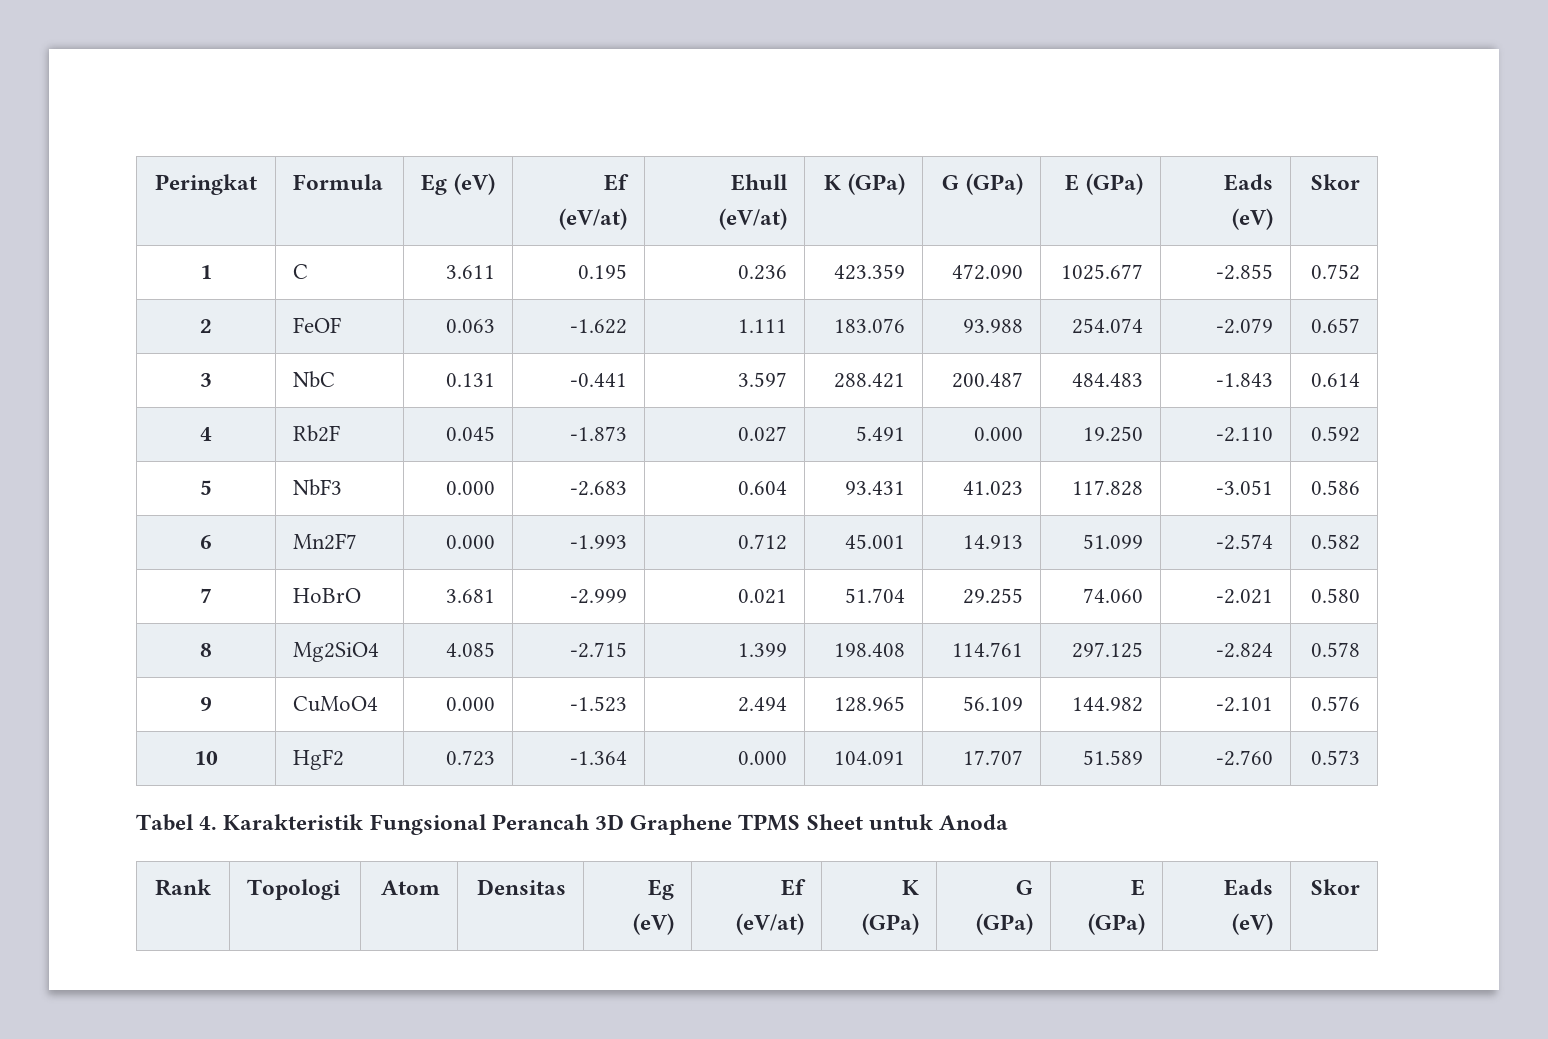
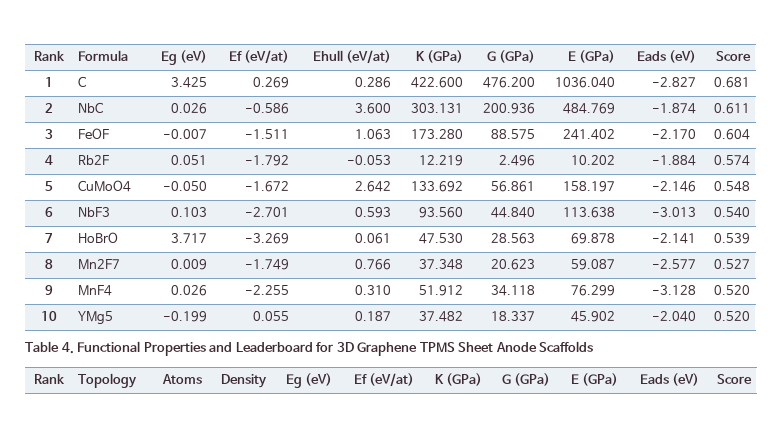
[155,174,257,195] Peringkat -> [34,51,65,61] Rank
[1310,174,1360,190] Skor -> [716,51,752,61] Score
[445,265,495,279] [577,264,627,279] [737,265,787,280] [833,264,905,280] [951,264,1023,280] [1060,264,1143,280] [1215,264,1273,280] [1310,264,1360,280] [200,319,212,333] [293,317,342,333] [445,319,495,333] [569,319,627,334] [737,319,787,333] [833,318,905,333] [962,319,1023,333] [1071,318,1143,334] [1215,318,1273,334] [1310,318,1360,333] [200,373,212,387] [293,371,336,388] [445,373,495,387] [569,373,627,387] [737,372,787,387] [833,373,905,388] [951,372,1023,388] [1071,373,1143,387] [1215,373,1273,387] [1310,373,1360,387] [200,427,212,441] [293,425,341,442] [445,426,495,441] [569,426,627,441] [737,426,787,442] [855,426,905,441] [973,427,1023,441] [1082,426,1143,442] [1215,427,1273,442] [1310,426,1360,442] [200,480,212,495] [293,479,343,496] [445,481,495,495] [569,481,627,496] [737,481,787,495] [844,481,905,495] [962,481,1023,496] [1071,480,1143,496] [1215,480,1273,495] [1310,480,1360,495] [200,535,212,549] [293,533,358,550] [445,535,495,549] [569,535,627,549] [737,534,787,550] [844,534,905,549] [962,535,1023,549] [1082,534,1143,549] [1215,534,1273,550] [1310,534,1360,550] [200,588,212,603] [293,588,362,603] [445,589,495,603] [569,589,627,604] [737,589,787,604] [844,588,905,603] [962,588,1023,604] [1082,588,1143,603] [1215,589,1273,604] [1310,588,1360,603] [200,643,212,657] [293,642,380,662] [445,642,495,657] [569,642,627,658] [737,643,787,657] [833,643,905,657] [951,642,1023,657] [1071,642,1143,658] [1215,643,1273,658] [1310,642,1360,657] [200,697,212,711] [293,696,379,712] [445,697,495,711] [569,696,627,712] [737,697,787,712] [833,696,905,712] [962,696,1023,711] [1071,697,1143,712] [1215,697,1273,712] [1310,696,1360,711] [194,751,218,765] [293,749,345,770] [445,750,495,766] [569,751,627,765] [737,751,787,765] [833,751,905,765] [962,750,1023,765] [1082,750,1143,765] [1215,750,1273,766] [1310,750,1360,765] [136,814,590,835] 3.611 | 0.195 | 0.236 | 423.359 | 472.090 | 1025.677 | -2.855 | 0.752 // 2 | FeOF | 0.063 | -1.622 | 1.111 | 183.076 | 93.988 | 254.074 | -2.079 | 0.657 // 3 | NbC | 0.131 | -0.441 | 3.597 | 288.421 | 200.487 | 484.483 | -1.843 | 0.614 // 4 | Rb2F | 0.045 | -1.873 | 0.027 | 5.491 | 0.000 | 19.250 | -2.110 | 0.592 // 5 | NbF3 | 0.000 | -2.683 | 0.604 | 93.431 | 41.023 | 117.828 | -3.051 | 0.586 // 6 | Mn2F7 | 0.000 | -1.993 | 0.712 | 45.001 | 14.913 | 51.099 | -2.574 | 0.582 // 7 | HoBrO | 3.681 | -2.999 | 0.021 | 51.704 | 29.255 | 74.060 | -2.021 | 0.580 // 8 | Mg2SiO4 | 4.085 | -2.715 | 1.399 | 198.408 | 114.761 | 297.125 | -2.824 | 0.578 // 9 | CuMoO4 | 0.000 | -1.523 | 2.494 | 128.965 | 56.109 | 144.982 | -2.101 | 0.576 // 10 | HgF2 | 0.723 | -1.364 | 0.000 | 104.091 | 17.707 | 51.589 | -2.760 | 0.573 // Tabel 4. Karakteristik Fungsional Perancah -> [171,77,208,88] [253,77,290,88] [355,77,392,88] [411,77,464,88] [483,77,536,88] [555,77,616,88] [652,77,697,87] [714,77,751,88] [45,103,53,113] [77,102,103,113] [171,103,208,114] [245,103,290,114] [355,103,392,114] [411,103,464,113] [483,103,536,114] [563,103,616,114] [652,103,697,114] [714,103,751,114] [45,129,53,139] [77,128,109,139] [163,129,208,139] [245,129,290,139] [355,129,392,140] [411,129,464,139] [491,129,536,139] [563,129,616,140] [652,129,697,139] [714,129,751,140] [45,155,53,165] [77,155,109,165] [171,155,208,165] [245,155,290,166] [347,155,392,165] [419,155,464,166] [499,155,536,166] [571,155,616,165] [652,155,697,166] [714,155,751,166] [45,181,53,191] [77,180,131,192] [163,181,208,191] [245,181,290,192] [355,181,392,192] [411,181,464,192] [491,181,536,192] [563,181,616,192] [652,181,697,192] [714,181,751,192] [45,207,53,217] [77,207,110,217] [171,207,208,217] [245,207,290,217] [355,207,392,218] [419,207,464,218] [491,207,536,218] [563,207,616,218] [652,207,697,217] [714,207,751,218] [45,233,53,243] [77,232,118,243] [171,233,208,243] [245,233,290,244] [355,233,392,244] [419,233,464,244] [491,233,536,244] [571,233,616,244] [652,233,697,244] [714,233,751,244] [45,259,53,269] [77,259,120,270] [171,259,208,270] [245,259,290,270] [355,259,392,270] [419,259,464,270] [491,259,536,270] [571,259,616,270] [652,259,697,269] [714,259,751,269] [45,285,53,295] [77,285,112,296] [171,285,208,296] [245,285,290,295] [355,285,392,295] [419,285,464,296] [491,285,536,296] [571,285,616,296] [652,285,697,295] [714,285,751,295] [41,311,57,321] [77,311,113,325] [163,311,208,322] [253,311,290,321] [355,311,392,321] [419,311,464,322] [491,311,536,321] [571,311,616,322] [652,311,697,322] [714,311,751,321] [25,341,334,356] 3.425 | 0.269 | 0.286 | 422.600 | 476.200 | 1036.040 | -2.827 | 0.681 // 2 | NbC | 0.026 | -0.586 | 3.600 | 303.131 | 200.936 | 484.769 | -1.874 | 0.611 // 3 | FeOF | -0.007 | -1.511 | 1.063 | 173.280 | 88.575 | 241.402 | -2.170 | 0.604 // 4 | Rb2F | 0.051 | -1.792 | -0.053 | 12.219 | 2.496 | 10.202 | -1.884 | 0.574 // 5 | CuMoO4 | -0.050 | -1.672 | 2.642 | 133.692 | 56.861 | 158.197 | -2.146 | 0.548 // 6 | NbF3 | 0.103 | -2.701 | 0.593 | 93.560 | 44.840 | 113.638 | -3.013 | 0.540 // 7 | HoBrO | 3.717 | -3.269 | 0.061 | 47.530 | 28.563 | 69.878 | -2.141 | 0.539 // 8 | Mn2F7 | 0.009 | -1.749 | 0.766 | 37.348 | 20.623 | 59.087 | -2.577 | 0.527 // 9 | MnF4 | 0.026 | -2.255 | 0.310 | 51.912 | 34.118 | 76.299 | -3.128 | 0.520 // 10 | YMg5 | -0.199 | 0.055 | 0.187 | 37.482 | 18.337 | 45.902 | -2.040 | 0.520 // Table 4. Functional Properties and Leaderboard for
[868,814,1009,830] [155,879,211,896] [247,879,342,900] [380,880,440,895] [476,879,566,895] untuk Anoda // Rank | Topologi | Atom | Densitas -> [495,341,594,352] [34,374,65,384] [77,373,137,388] [162,374,203,384] [221,374,268,388] Anode Scaffolds // Rank | Topology | Atoms | Density
[1310,879,1360,895] Skor -> [717,374,753,384] Score

